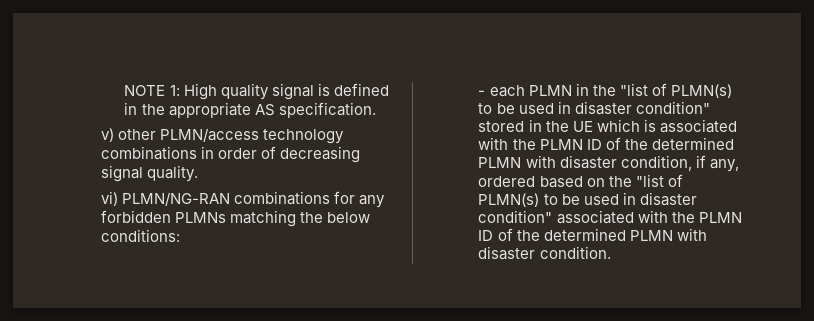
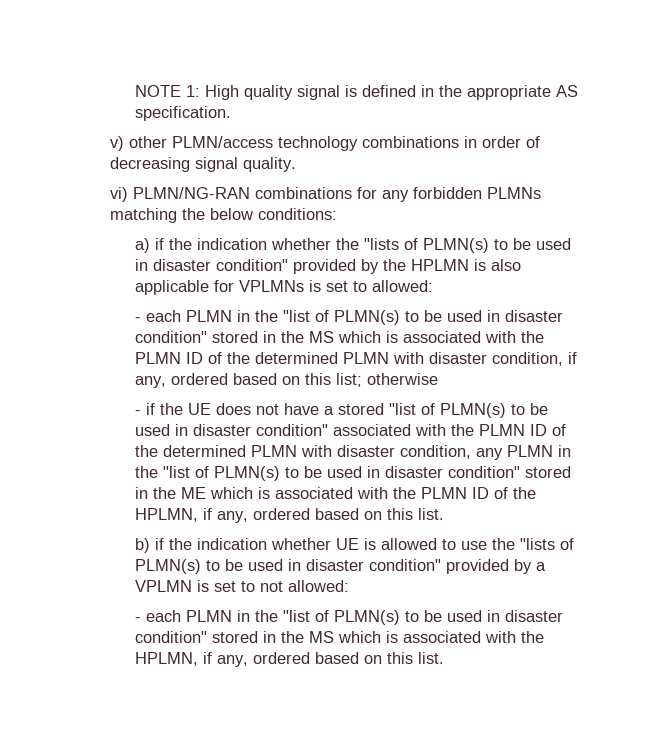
(180, 235) none -> [134,238,571,253] [134,259,521,274] [134,280,433,295] // a) if the indication whether the "lists of PLMN(s) to be used in disaster condition" provided by the HPLMN is also applicable for VPLMNs is set to allowed:
[572,121,593,132] UE -> [308,331,334,343] MS
[608,176,632,187] the -> [304,373,438,387] [134,403,384,415] this list; otherwise // - if the UE does not have a stored
[539,246,611,259] condition. -> [399,445,571,460] [134,466,571,481] [134,487,536,499] [134,508,444,523] [134,538,574,553] [134,559,546,574] [134,580,349,592] [134,610,563,625] [134,631,544,643] [134,652,444,667] condition, any PLMN in the "list of PLMN(s) to be used in disaster condition" stored in the ME which is associated with the PLMN ID of the HPLMN, if any, ordered based on this list. // b) if the indication whether UE is allowed to use the "lists of PLMN(s) to be used in disaster condition" provided by a VPLMN is set to not allowed: // - each PLMN in the "list of PLMN(s) to be used in disaster condition" stored in the MS which is associated with the HPLMN, if any, ordered based on this list.

